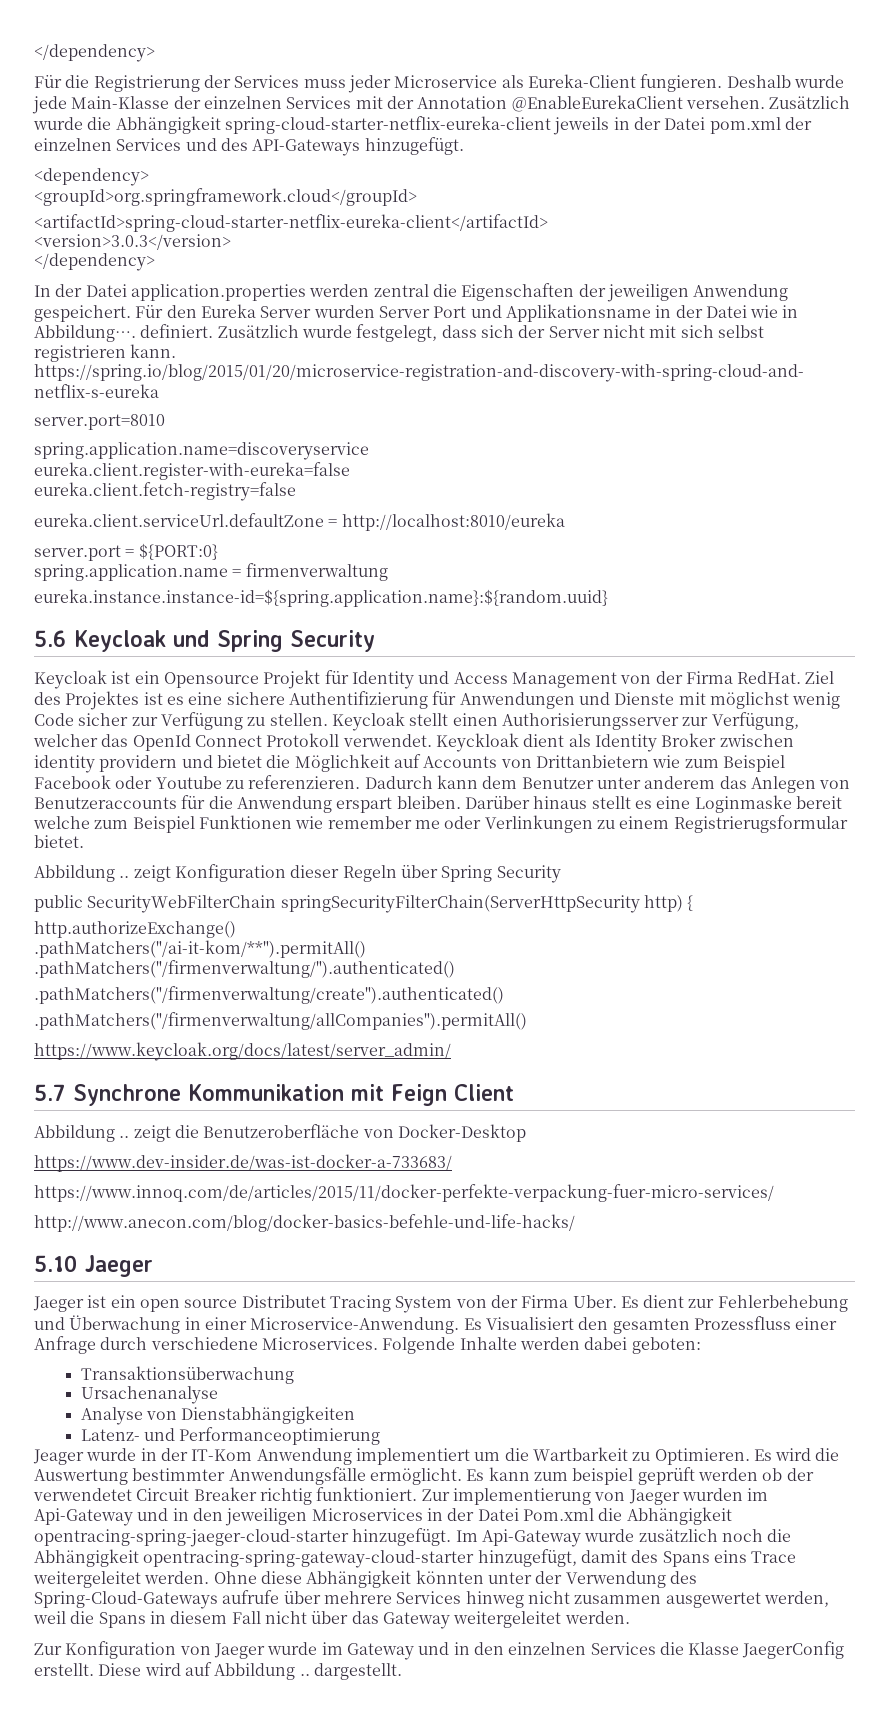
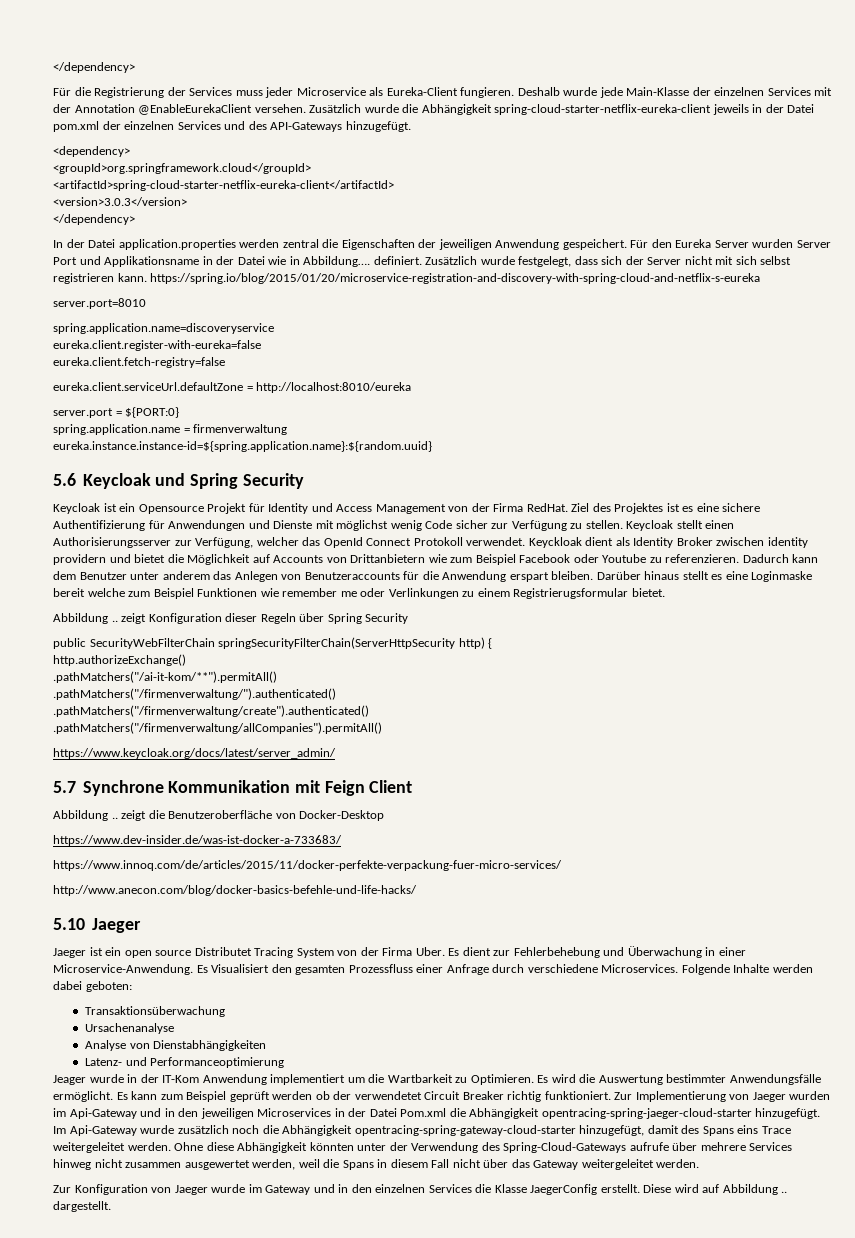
[572,1468,634,1485] beispiel -> [186,1091,227,1102] Beispiel
[452,1488,591,1505] implementierung -> [635,1091,726,1102] Implementierung

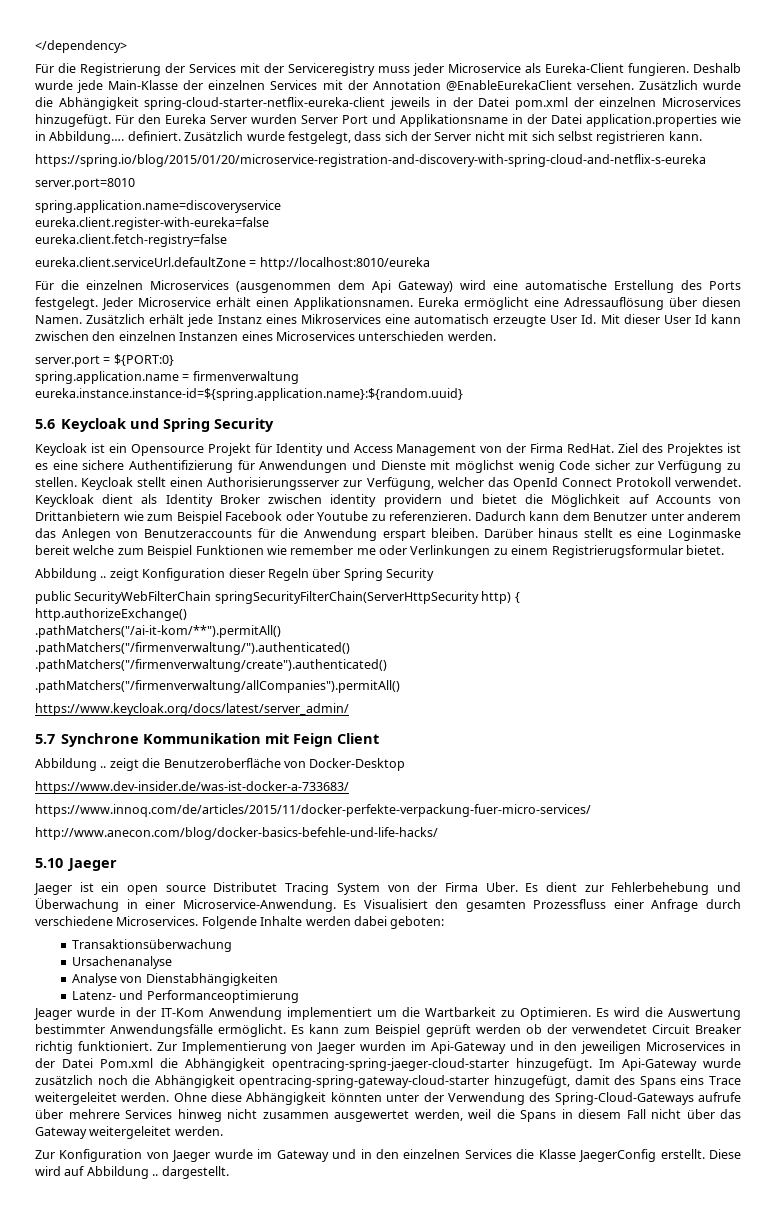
(233, 91) none -> [240,63,375,76] mit der Serviceregistry
[177,121,411,132] [53,146,130,157] [53,163,311,174] [53,180,394,191] [53,197,187,206] [53,214,135,225] [53,239,627,250] Services und des API-Gateways hinzugefügt. // <dependency> // <groupId>org.springframework.cloud</groupId> // <artifactId>spring-cloud-starter-netflix-eureka-client</artifactId> // <version>3.0.3</version> // </dependency> // In der Datei application.properties werden zentral die Eigenschaften der jeweiligen Anwendung gespeichert. -> [662,97,741,107] [35,114,111,127] Microservices hinzugefügt.
(265, 260) none -> [586,114,717,127] application.properties
(147, 277) none -> (702, 136) //
(412, 387) none -> [35,280,741,293] [35,297,741,310] [35,314,741,327] [35,331,496,341] // Für die einzelnen Microservices (ausgenommen dem Api Gateway) wird eine automatische Erstellung des Ports festgelegt. Jeder Microservice erhält einen Applikationsnamen. Eureka ermöglicht eine Adressauflösung über diesen Namen. Zusätzlich erhält jede Instanz eines Mikroservices eine automatisch erzeugte User Id. Mit dieser User Id kann zwischen den einzelnen Instanzen eines Microservices unterschieden werden.

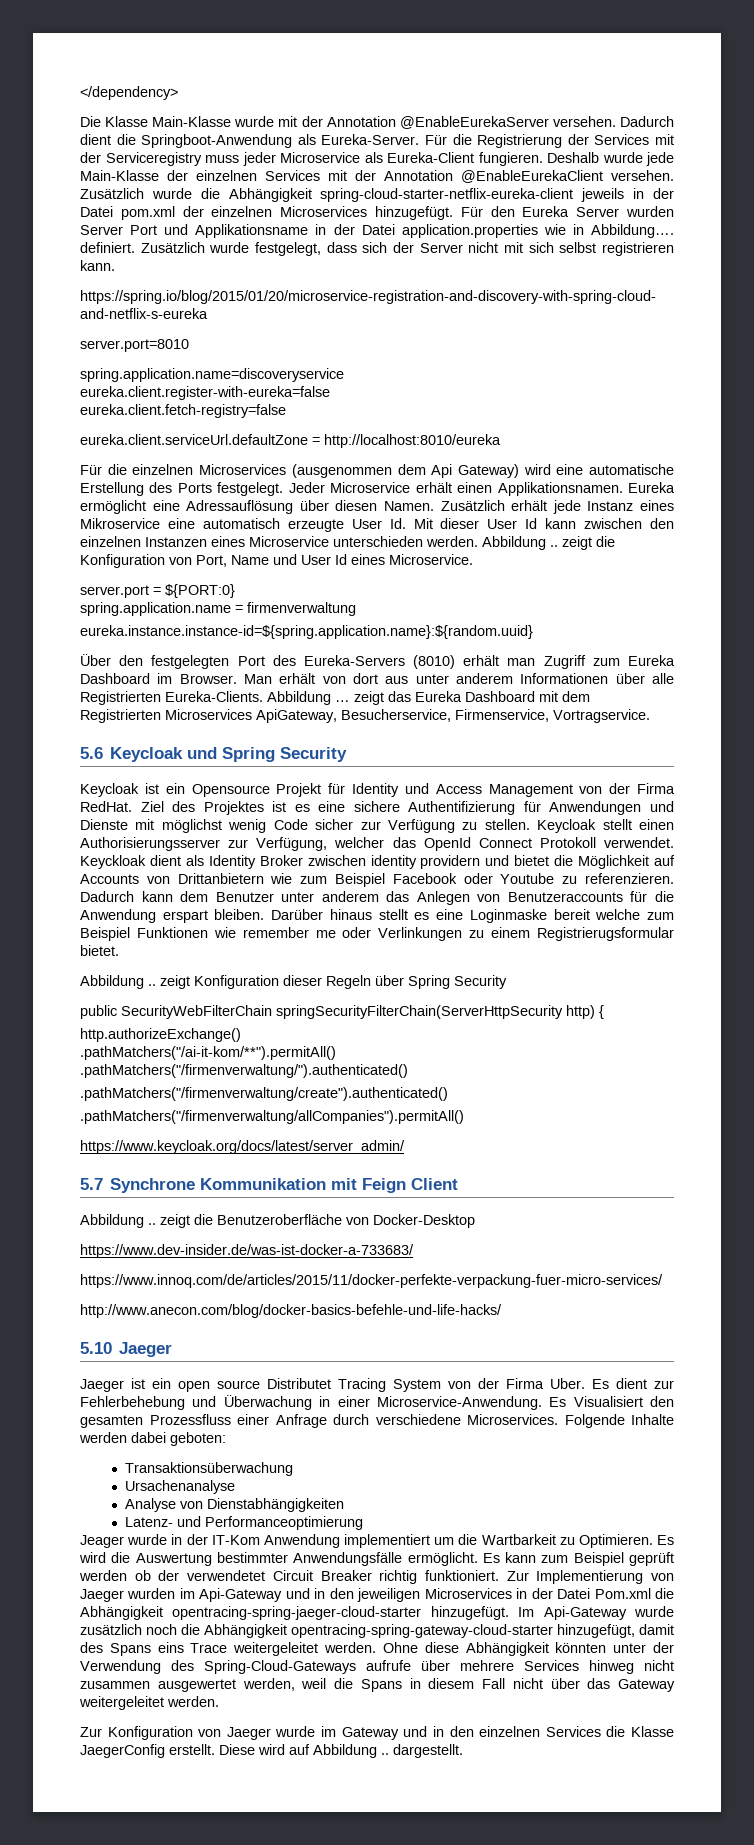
(127, 46) none -> [80,116,674,129] [80,134,420,148] Die Klasse Main-Klasse wurde mit der Annotation @EnableEurekaServer versehen. Dadurch dient die Springboot-Anwendung als Eureka-Server.
[300,314,381,324] Mikroservices -> [80,518,160,529] Mikroservice
[275,331,355,341] Microservices -> [249,536,329,547] Microservice
(496, 336) none -> [482,536,615,550] [80,554,473,568] Abbildung .. zeigt die Konfiguration von Port, Name und User Id eines Microservice.
(463, 394) none -> [80,654,675,669] [80,673,674,684] [80,691,590,705] [80,709,650,723] // Über den festgelegten Port des Eureka-Servers (8010) erhält man Zugriff zum Eureka Dashboard im Browser. Man erhält von dort aus unter anderem Informationen über alle Registrierten Eureka-Clients. Abbildung … zeigt das Eureka Dashboard mit dem Registrierten Microservices ApiGateway, Besucherservice, Firmenservice, Vortragservice.

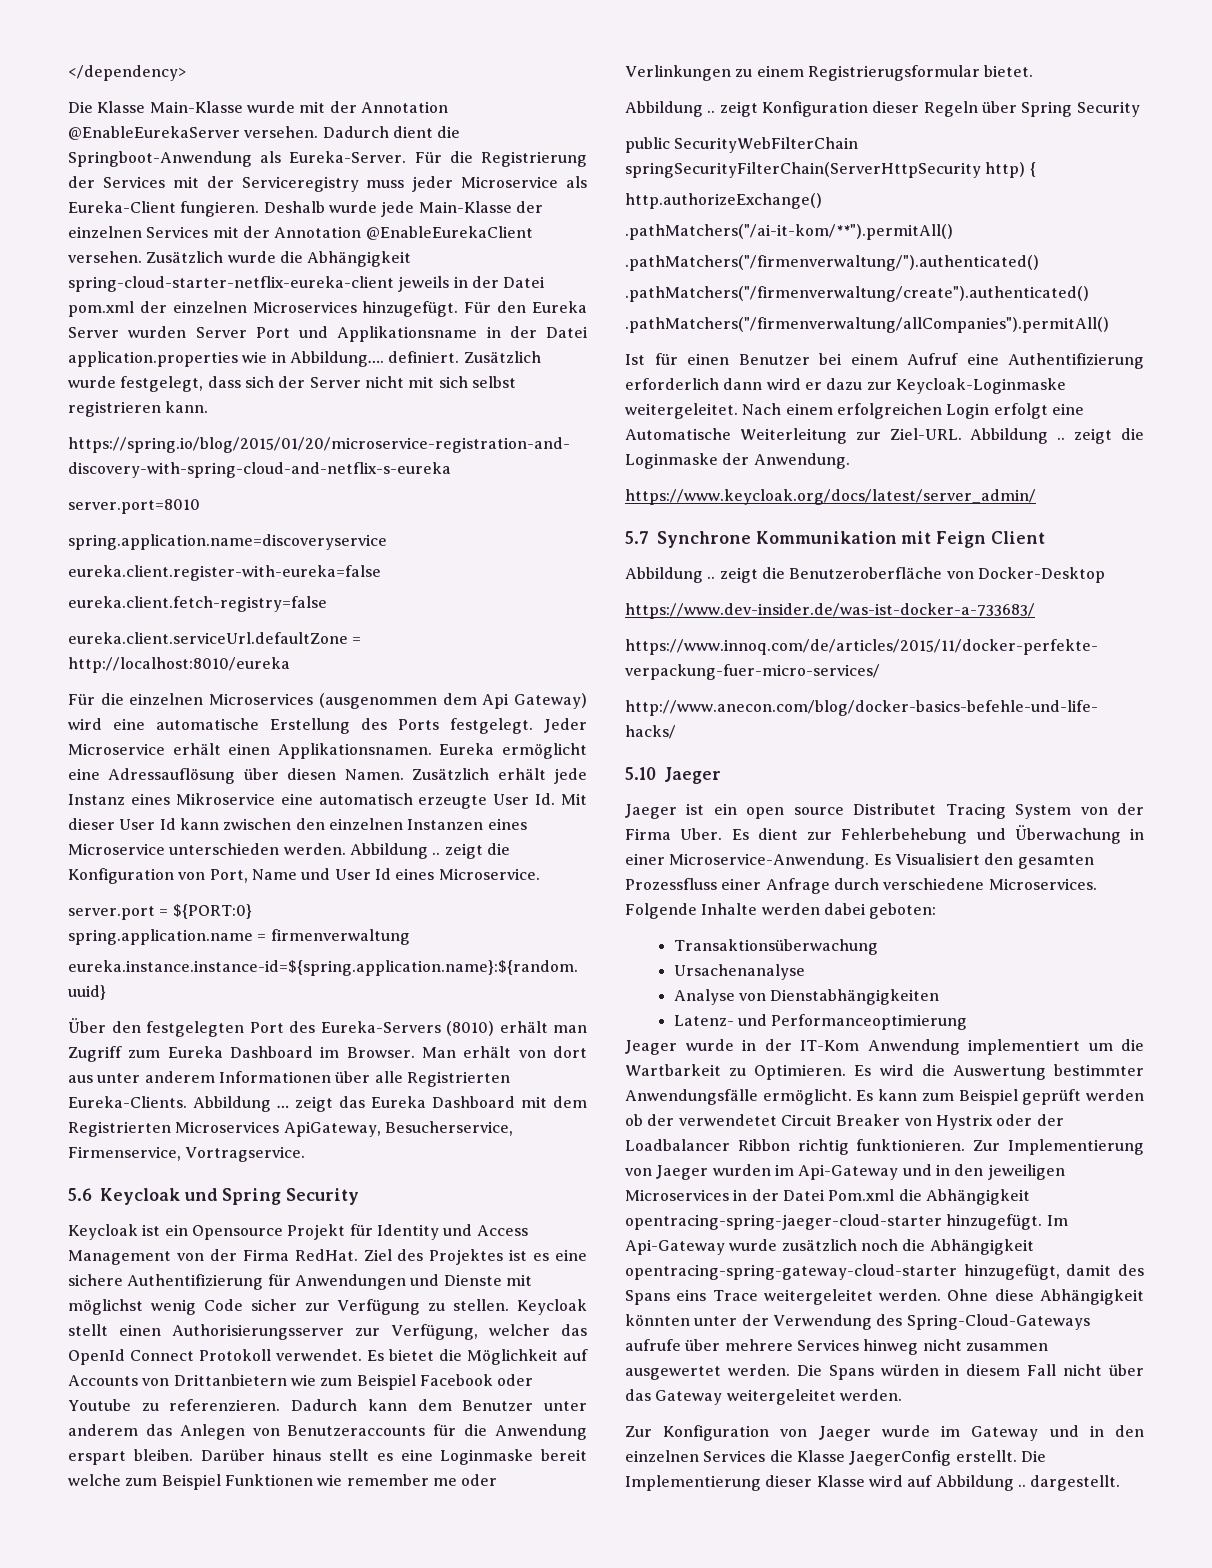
[80,855,510,869] Keyckloak dient als Identity Broker zwischen identity providern und -> [367,1350,384,1361] Es
(464, 1117) none -> [625,353,1144,369] [625,378,1066,394] [625,403,1084,419] [625,428,1144,444] [625,453,850,469] // Ist für einen Benutzer bei einem Aufruf eine Authentifizierung erforderlich dann wird er dazu zur Keycloak-Loginmaske weitergeleitet. Nach einem erfolgreichen Login erfolgt eine Automatische Weiterleitung zur Ziel-URL. Abbildung .. zeigt die Loginmaske der Anwendung.
[379,1570,499,1584] richtig funktioniert. -> [904,1114,1064,1130] [625,1139,966,1155] von Hystrix oder der Loadbalancer Ribbon richtig funktionieren.
[242,1678,402,1692] werden, weil die Spans -> [727,1364,939,1380] werden. Die Spans würden
[219,1744,255,1755] Diese -> [1020,1450,1046,1462] [625,1475,865,1491] Die Implementierung dieser Klasse

